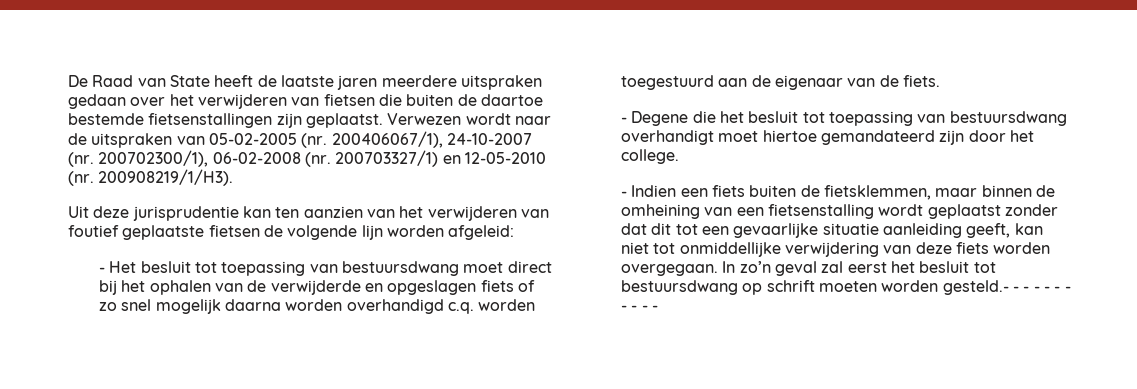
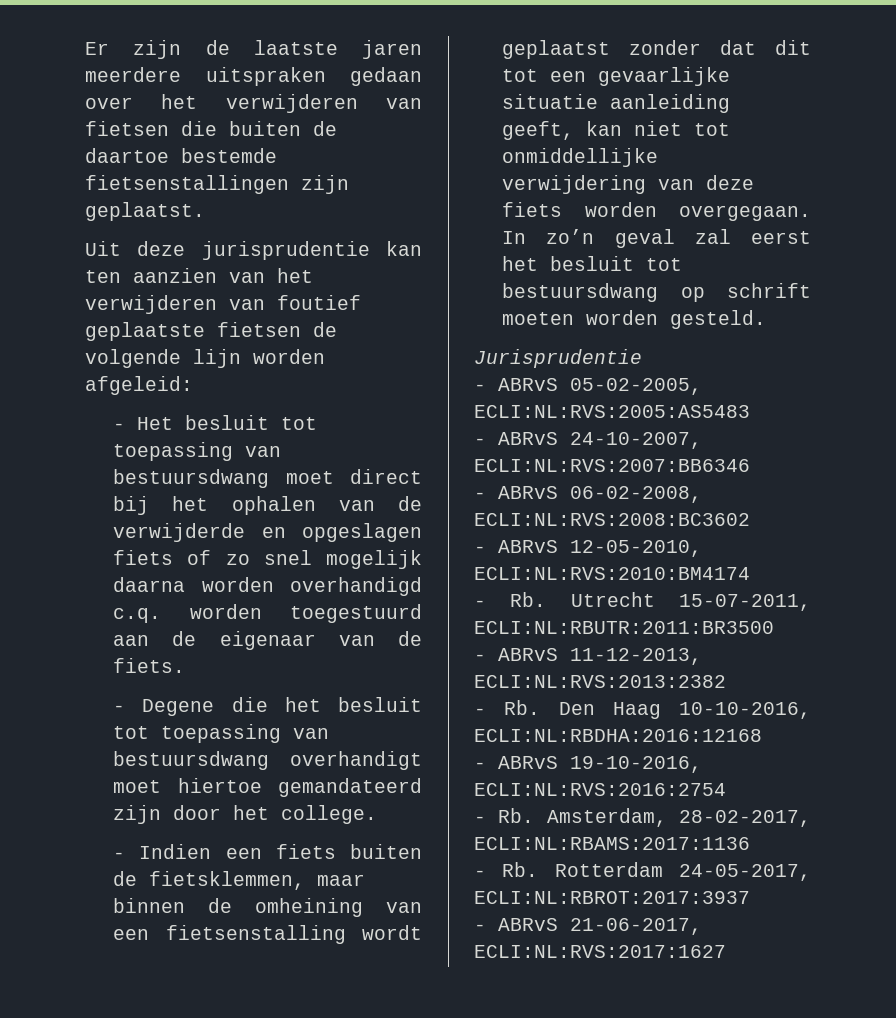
[68,75,254,87] De Raad van State heeft -> [85,40,182,59] Er zijn
[387,113,551,125] [68,131,532,148] [68,150,546,167] [68,169,234,186] Verwezen wordt naar de uitspraken van 05-02-2005 (nr. 200406067/1), 24-10-2007 (nr. 200702300/1), 06-02-2008 (nr. 200703327/1) en 12-05-2010 (nr. 200908219/1/H3). -> (205, 211) none
[942,280,1071,295] [621,305,659,311] gesteld.- - - - - - - - - - - -> [670,310,767,329] [474,349,642,368] [474,378,702,395] [474,405,750,418] [474,432,702,449] [474,459,750,472] [474,486,702,503] [474,513,750,526] [474,540,702,557] [474,567,750,580] [474,592,811,611] [474,621,774,634] [474,648,702,665] [474,675,726,688] [474,700,811,719] [474,729,762,742] [474,756,702,773] [474,783,726,796] [474,808,811,827] [474,837,750,850] [474,862,811,881] [474,891,750,904] [474,918,702,935] [474,945,726,958] gesteld. // Jurisprudentie // - ABRvS 05-02-2005, ECLI:NL:RVS:2005:AS5483 // - ABRvS 24-10-2007, ECLI:NL:RVS:2007:BB6346 // - ABRvS 06-02-2008, ECLI:NL:RVS:2008:BC3602 // - ABRvS 12-05-2010, ECLI:NL:RVS:2010:BM4174 // - Rb. Utrecht 15-07-2011, ECLI:NL:RBUTR:2011:BR3500 // - ABRvS 11-12-2013, ECLI:NL:RVS:2013:2382 // - Rb. Den Haag 10-10-2016, ECLI:NL:RBDHA:2016:12168 // - ABRvS 19-10-2016, ECLI:NL:RVS:2016:2754 // - Rb. Amsterdam, 28-02-2017, ECLI:NL:RBAMS:2017:1136 // - Rb. Rotterdam 24-05-2017, ECLI:NL:RBROT:2017:3937 // - ABRvS 21-06-2017, ECLI:NL:RVS:2017:1627

